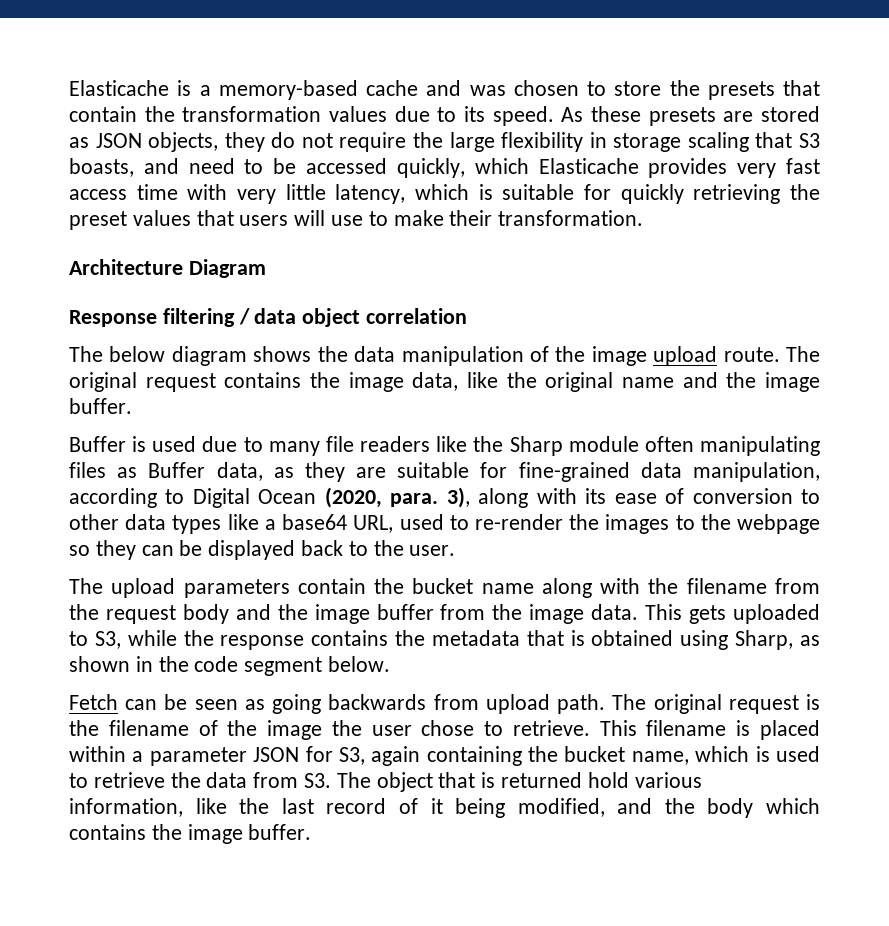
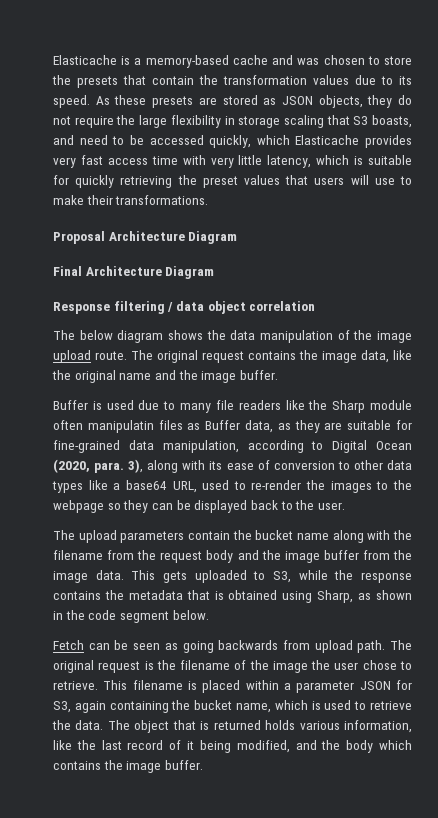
[498,210,644,226] transformation. // -> [115,195,209,205] [53,231,238,244] [53,266,82,276] transformations. // Proposal Architecture Diagram // Final
[700,436,820,456] manipulating -> [87,420,154,433] manipulatin
[206,772,332,788] data from S3. -> [75,720,104,730] data.
[587,772,629,788] hold -> [265,720,296,730] holds

